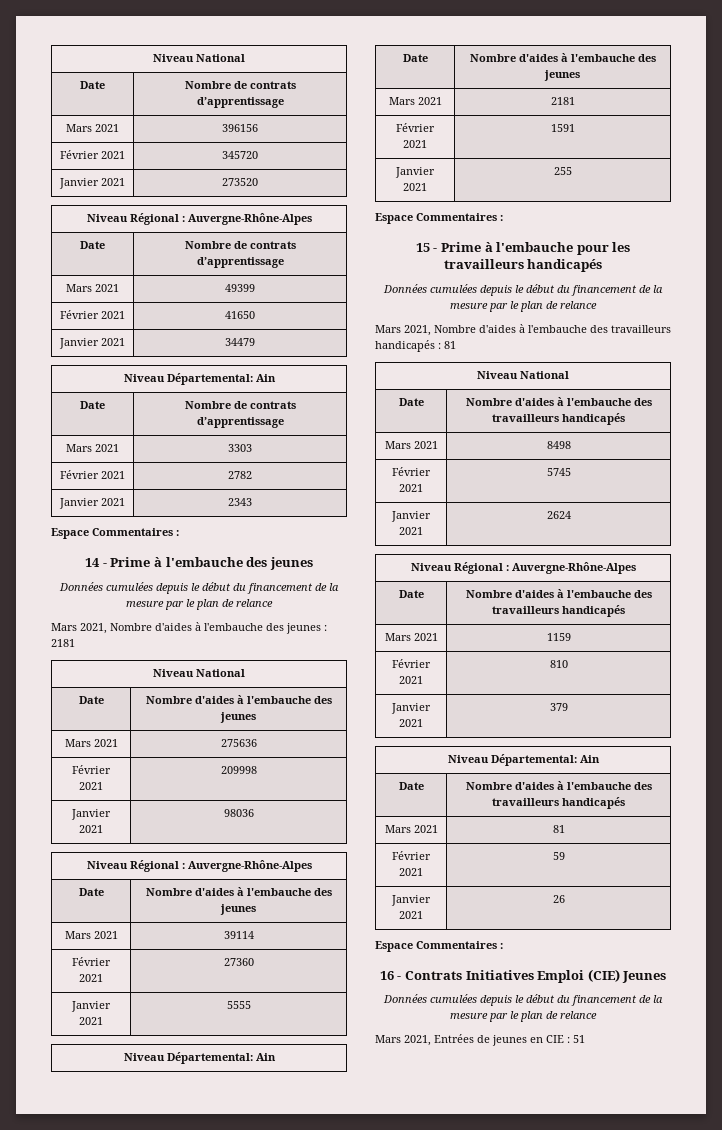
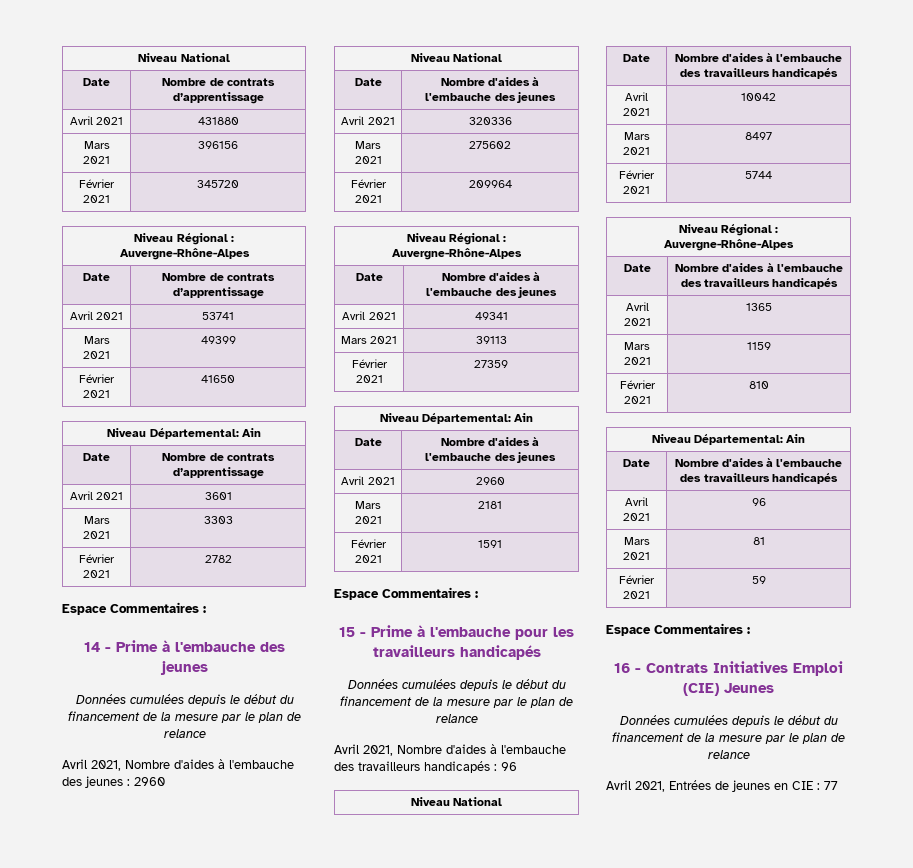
(284, 102) none -> [69,116,124,125] [197,117,239,125] // Avril 2021 | 431880
[59,178,125,189] [222,178,258,186] // Janvier 2021 | 273520 -> (239, 184) none
(284, 262) none -> [69,311,124,320] [202,312,234,320] // Avril 2021 | 53741
[59,338,125,349] [225,338,255,346] // Janvier 2021 | 34479 -> (235, 379) none
(284, 422) none -> [69,491,124,500] [204,492,232,500] // Avril 2021 | 3601
[59,498,125,509] [228,498,252,506] // Janvier 2021 | 2343 -> (232, 559) none
[51,623,77,631] Mars -> [62,759,87,769] Avril
[51,639,75,647] 2181 -> [134,777,165,786] 2960
[64,739,118,747] [220,739,257,747] [72,765,111,774] [79,782,103,790] [220,766,257,774] [71,809,111,820] [79,825,103,833] [223,809,254,817] // Mars 2021 | 275636 // Février 2021 | 209998 // Janvier 2021 | 98036 -> [341,116,395,125] [468,117,512,125] [355,141,381,149] [354,156,382,164] [469,141,511,149] [350,179,387,188] [354,195,382,203] [468,180,512,188] // Avril 2021 | 320336 // Mars 2021 | 275602 // Février 2021 | 209964
[64,931,118,939] [223,931,254,939] [72,957,111,966] [79,974,103,982] [223,958,254,966] [71,1001,111,1012] [79,1017,103,1025] [226,1001,251,1009] // Mars 2021 | 39114 // Février 2021 | 27360 // Janvier 2021 | 5555 -> [342,311,396,320] [474,312,508,320] [340,336,398,344] [475,336,507,344] [351,359,388,368] [355,375,383,383] [474,360,508,368] // Avril 2021 | 49341 // Mars 2021 | 39113 // Février 2021 | 27359
(580, 75) none -> [341,476,395,485] [475,477,505,485] // Avril 2021 | 2960
[395,167,435,178] [403,183,427,191] [553,167,572,175] // Janvier 2021 | 255 -> (502, 544) none
[375,325,401,333] Mars -> [334,744,359,754] Avril
[444,341,456,349] 81 -> [501,762,517,771] 96
[384,441,438,449] [546,441,571,449] [392,467,431,476] [399,484,423,492] [546,468,571,476] [391,511,431,522] [399,527,423,535] [546,511,571,519] // Mars 2021 | 8498 // Février 2021 | 5745 // Janvier 2021 | 2624 -> [625,92,648,101] [623,108,650,116] [741,93,776,101] [623,132,650,140] [623,147,650,155] [745,132,772,140] [619,170,655,179] [623,186,650,194] [745,171,772,179] // Avril 2021 | 10042 // Mars 2021 | 8497 // Février 2021 | 5744
(625, 611) none -> [625,302,649,311] [623,318,651,326] [746,303,772,311] // Avril 2021 | 1365
[391,703,431,714] [399,719,423,727] [549,703,568,711] // Janvier 2021 | 379 -> (769, 385) none
(625, 803) none -> [625,497,648,506] [623,513,650,521] [751,498,766,506] // Avril 2021 | 96
[391,895,431,906] [399,911,423,919] [552,895,565,903] // Janvier 2021 | 26 -> (766, 580) none
[375,1035,401,1043] Mars -> [606,780,631,790] Avril
[573,1035,585,1043] 51 -> [824,781,838,790] 77

